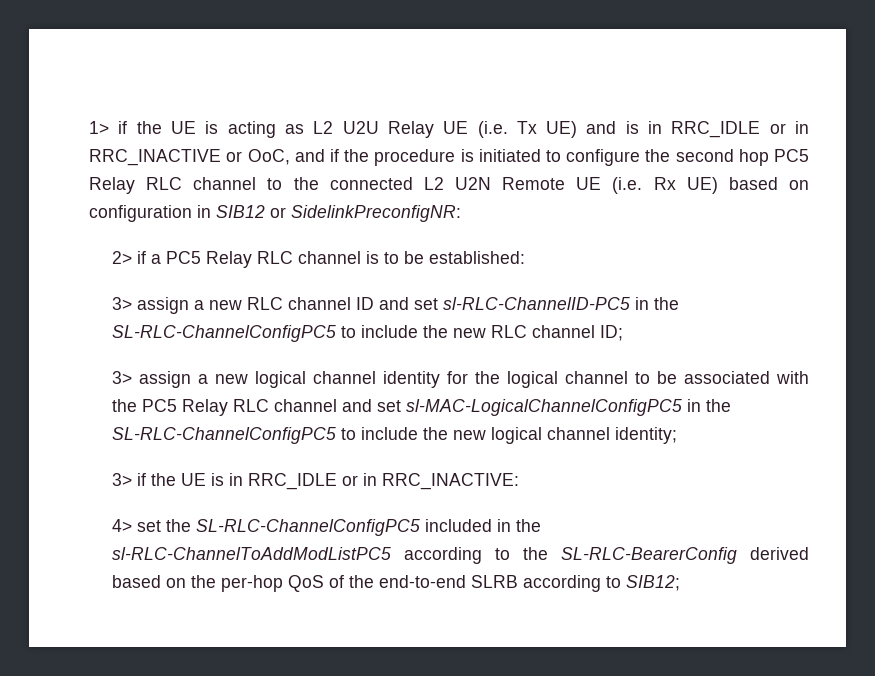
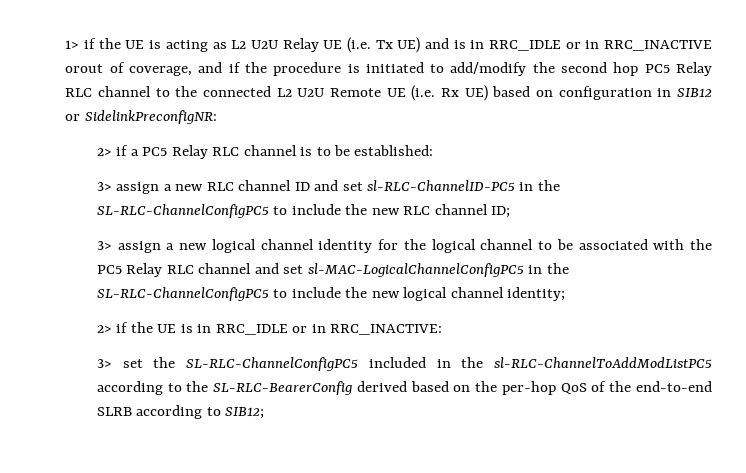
[226,149,290,165] or OoC, -> [65,62,193,76] orout of coverage,
[566,149,641,166] configure -> [450,62,527,76] add/modify
[455,177,492,190] U2N -> [297,88,325,97] U2U
[112,473,133,486] 3> -> [96,325,112,333] 2>
[112,519,133,532] 4> -> [96,359,112,368] 3>

